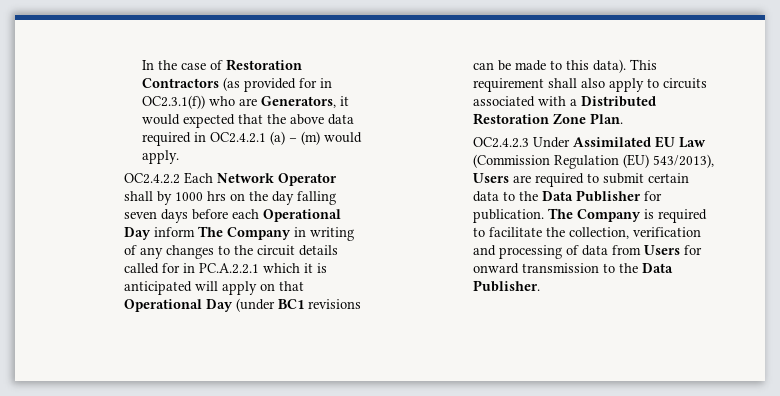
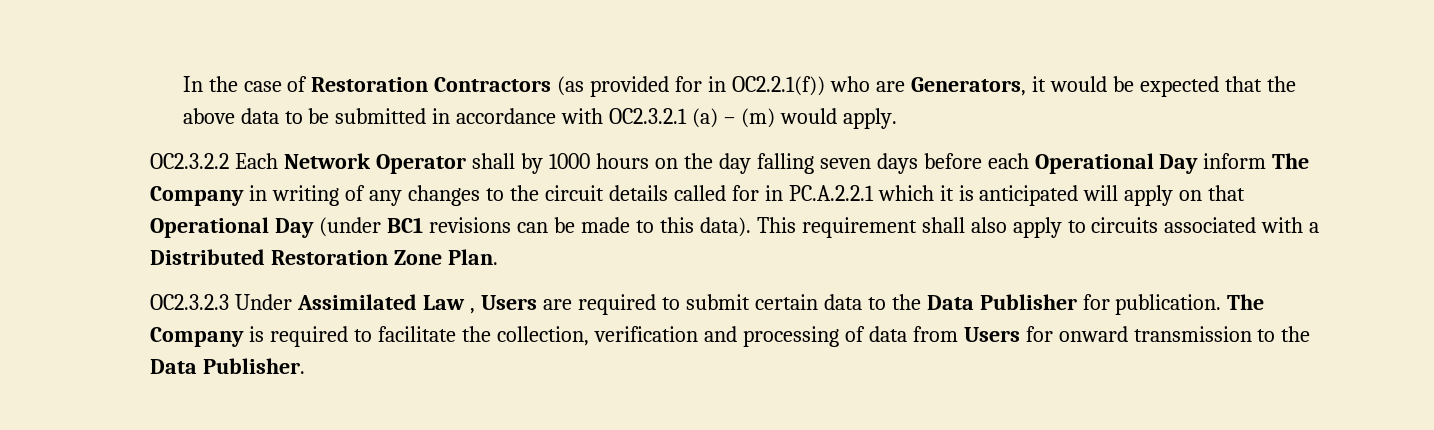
[142,95,206,109] OC2.3.1(f)) -> [732,76,826,96] OC2.2.1(f))
(181, 119) none -> [1112,76,1134,92] be
[142,132,267,146] required in OC2.4.2.1 -> [284,108,688,124] to be submitted in accordance with OC2.3.2.1
[124,173,181,184] OC2.4.2.2 -> [150,153,230,169] OC2.3.2.2
[207,191,227,201] hrs -> [596,153,650,169] hours
[473,137,530,148] OC2.4.2.3 -> [150,294,230,310] OC2.3.2.3
[655,136,707,148] [473,154,715,169] EU Law (Commission Regulation (EU) 543/2013), -> [423,295,476,314] Law ,

